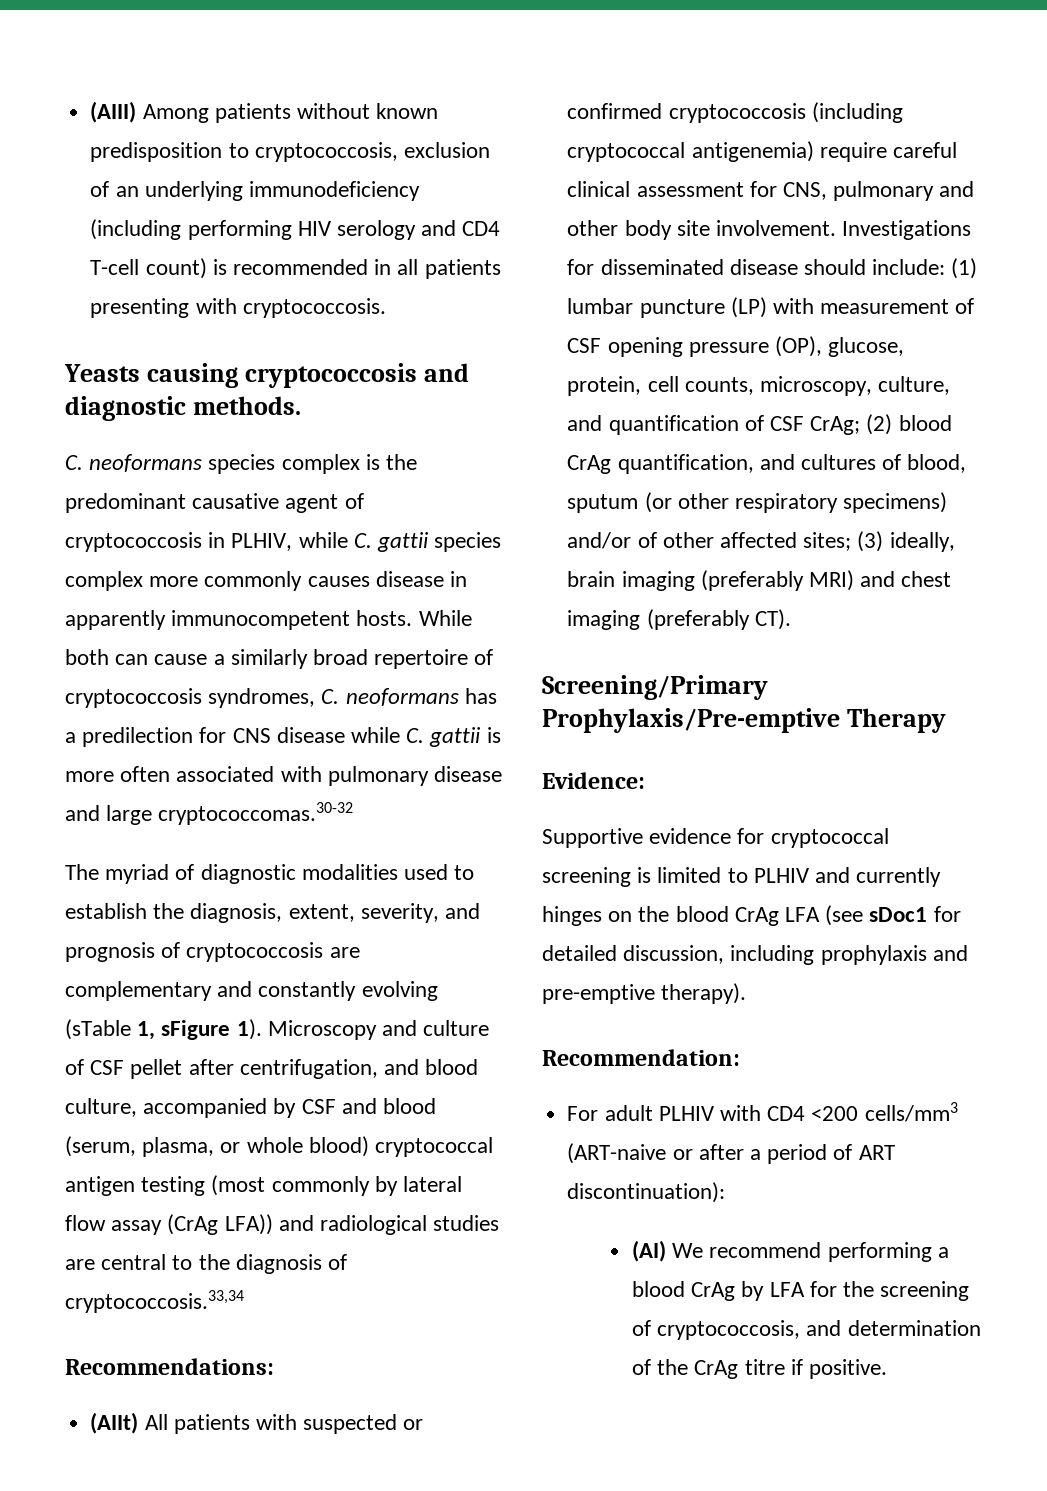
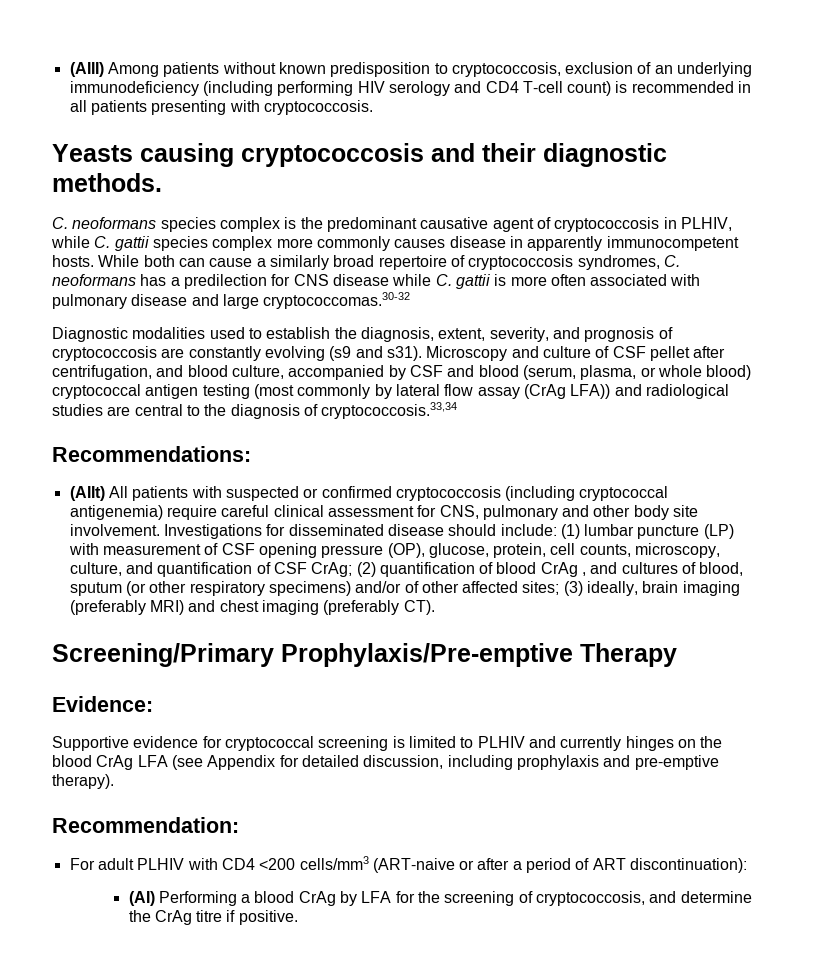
(469, 372) none -> [482,143,536,162] their
[65,864,296,884] The myriad of diagnostic -> [52,327,128,342] Diagnostic
[65,981,438,1001] [65,1019,262,1040] complementary and constantly evolving (sTable 1, sFigure 1). -> [188,346,422,361] constantly evolving (s9 and s31).
[898,415,952,431] [567,454,754,474] blood CrAg quantification, -> [379,562,587,577] quantification of blood CrAg ,
[869,907,928,922] sDoc1 -> [207,755,276,770] Appendix
[672,1242,932,1262] We recommend performing -> [158,891,237,906] Performing
[847,1320,981,1336] [632,1359,652,1375] determination of -> [680,891,752,903] determine

